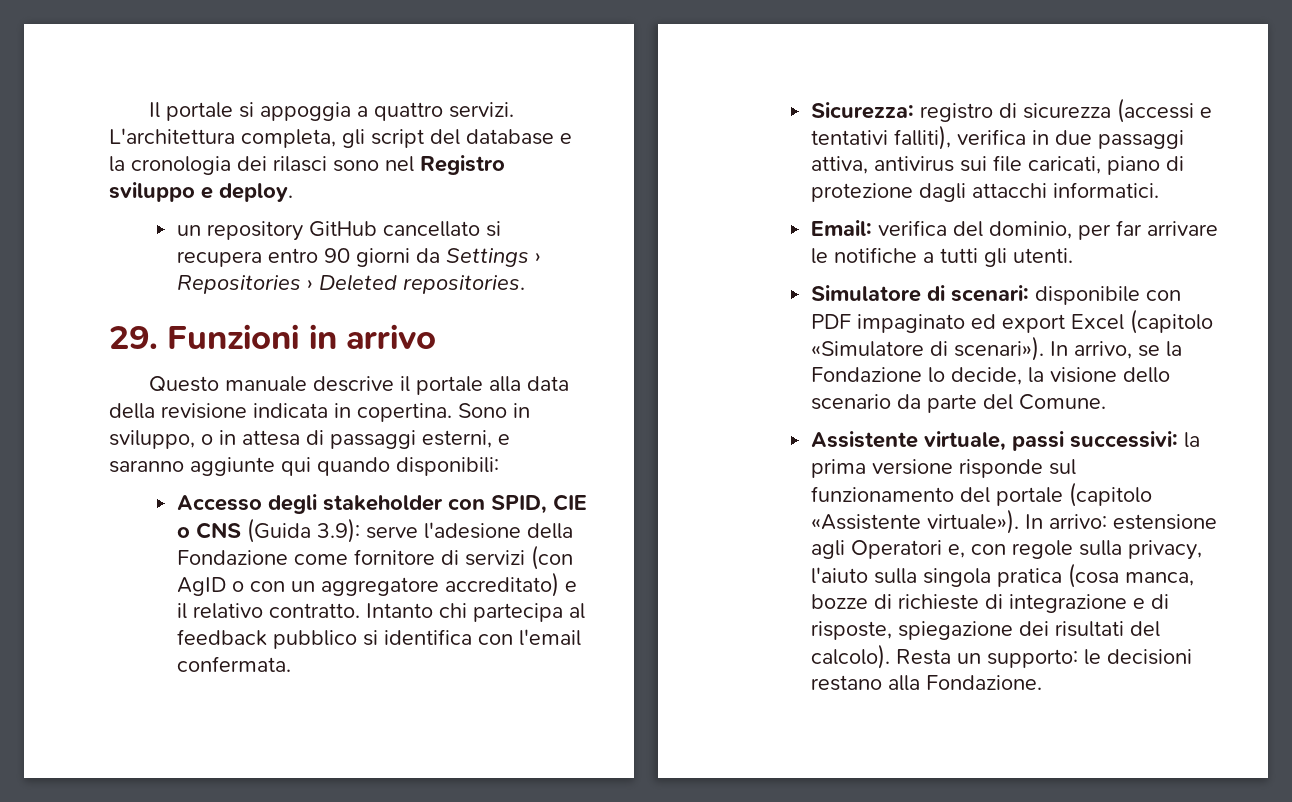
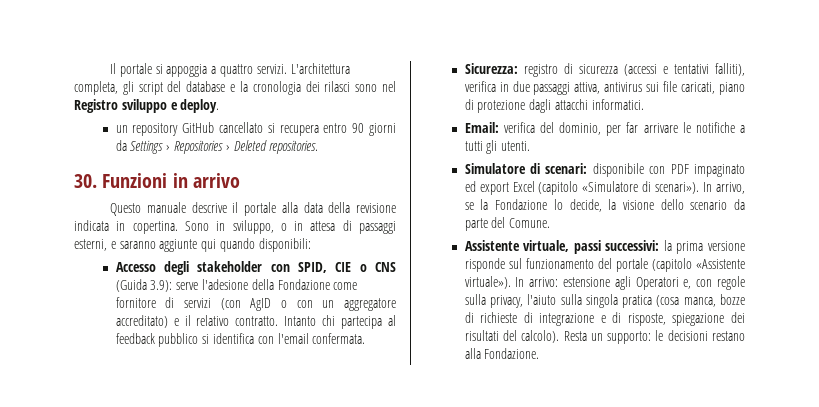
[109,326,158,349] 29. -> [74,174,97,188] 30.

